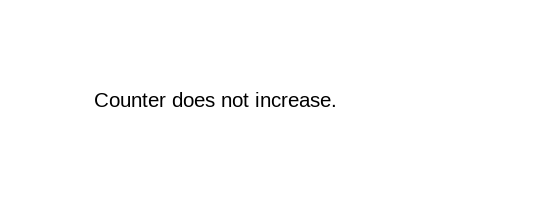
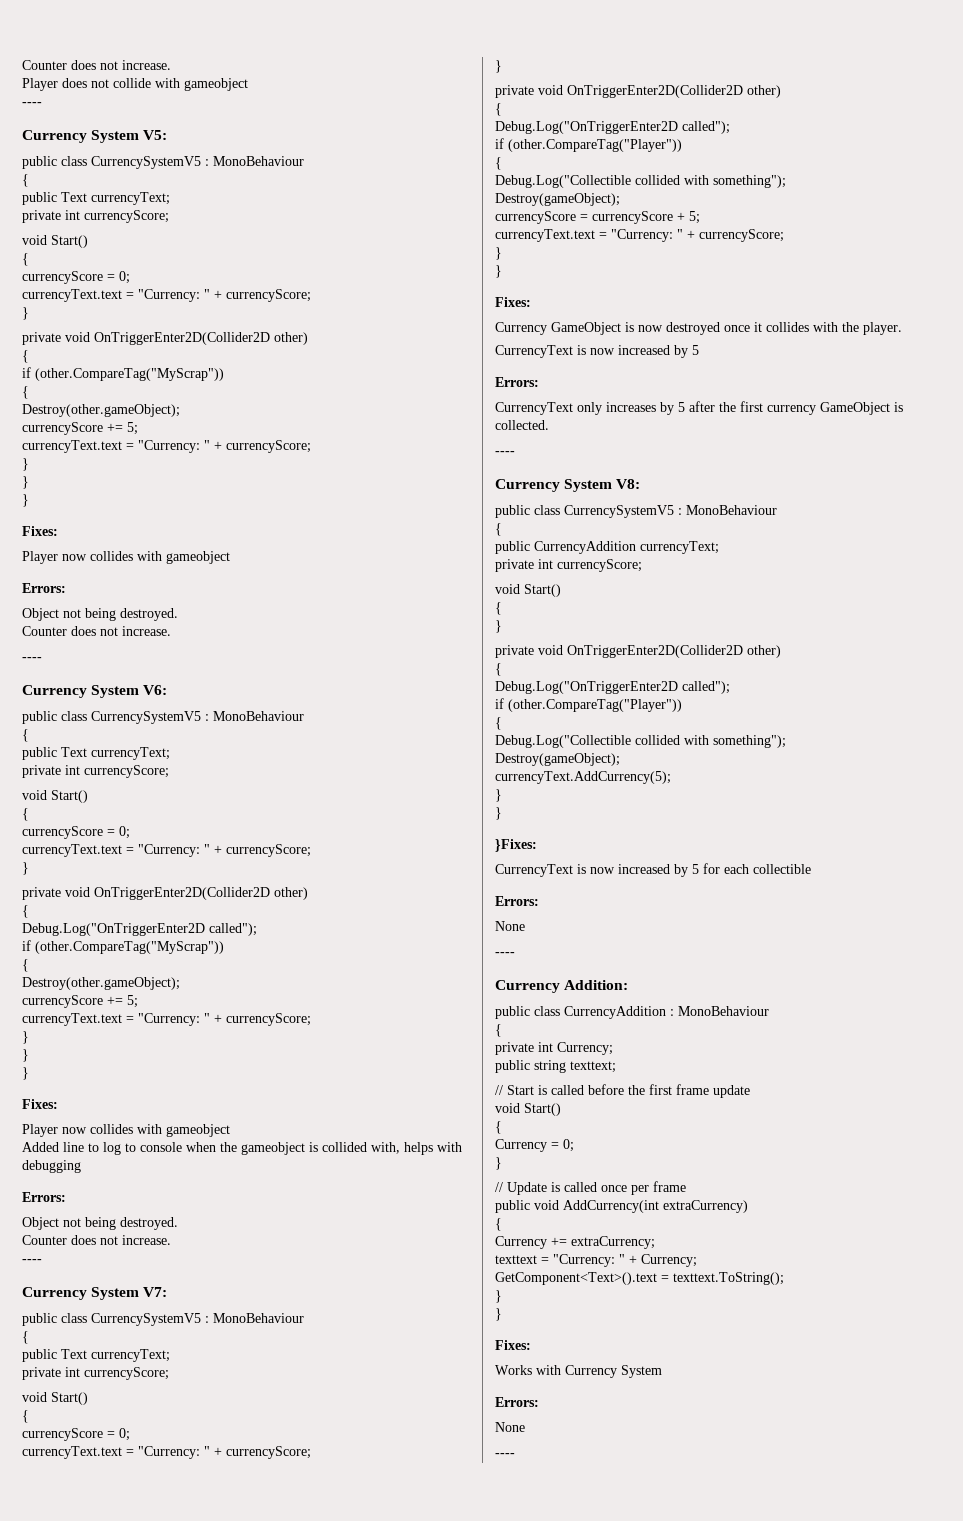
[94,92,337,107] Counter does not increase. -> [22,60,171,70] [22,78,248,91] [22,102,42,106] [22,130,168,143] [22,156,304,169] [22,174,29,187] [22,192,170,205] [22,210,169,223] [22,235,88,248] [22,253,29,266] [22,271,130,284] [22,289,311,302] [22,307,29,320] [22,332,308,345] [22,350,29,363] [22,367,224,381] [22,386,29,399] [22,404,180,417] [22,422,138,435] [22,440,311,453] [22,458,29,471] [22,476,29,489] [22,494,29,507] [22,526,58,536] [22,551,230,564] [22,583,66,593] [22,608,178,621] [22,626,171,636] [22,657,42,661] [22,685,168,698] [22,711,304,724] [22,729,29,742] [22,747,170,760] [22,765,169,778] [22,790,88,803] [22,808,29,821] [22,826,130,839] [22,844,311,857] [22,862,29,875] [22,887,308,900] [22,905,29,918] [22,923,257,936] [22,940,224,954] [22,959,29,972] [22,977,180,990] [22,995,138,1008] [22,1013,311,1026] [22,1031,29,1044] [22,1049,29,1062] [22,1067,29,1080] [22,1099,58,1109] [22,1124,230,1137] [22,1142,462,1155] [22,1160,81,1173] [22,1192,66,1202] [22,1217,178,1230] [22,1235,171,1245] [22,1259,42,1263] [22,1287,168,1300] [22,1313,304,1326] [22,1331,29,1344] [22,1349,170,1362] [22,1367,169,1380] [22,1392,88,1405] [22,1410,29,1423] [22,1428,130,1441] [22,1446,311,1459] [495,60,502,73] [495,85,781,98] [495,103,502,116] [495,121,730,134] [495,138,682,152] [495,157,502,170] [495,175,786,188] [495,193,620,206] [495,211,700,224] [495,229,784,242] [495,247,502,260] [495,265,502,278] [495,297,531,307] [495,322,902,335] [495,345,699,358] [495,377,539,387] [495,401,903,415] [495,420,549,430] [495,451,515,455] [495,479,641,492] [495,505,777,518] [495,523,502,536] [495,541,719,554] [495,559,642,572] [495,584,561,597] [495,602,502,615] [495,620,502,633] [495,645,781,658] [495,663,502,676] [495,681,730,694] [495,698,682,712] [495,717,502,730] [495,735,786,748] [495,753,620,766] [495,771,671,784] [495,789,502,802] [495,807,502,820] [495,839,537,852] [495,863,811,877] [495,896,539,906] [495,921,525,931] [495,952,515,956] [495,980,629,993] [495,1006,769,1019] [495,1024,502,1037] [495,1042,613,1055] [495,1060,616,1073] [495,1084,750,1098] [495,1103,561,1116] [495,1121,502,1134] [495,1139,574,1152] [495,1157,502,1170] [495,1181,686,1195] [495,1200,748,1213] [495,1218,502,1231] [495,1236,655,1249] [495,1254,697,1267] [495,1272,784,1285] [495,1290,502,1303] [495,1308,502,1321] [495,1340,531,1350] [495,1365,662,1378] [495,1397,539,1407] [495,1422,525,1432] [495,1453,515,1457] Counter does not increase. // Player does not collide with gameobject // ---- // Currency System V5: // public class CurrencySystemV5 : MonoBehaviour // { // public Text currencyText; // private int currencyScore; // void Start() // { // currencyScore = 0; // currencyText.text = "Currency: " + currencyScore; // } // private void OnTriggerEnter2D(Collider2D other) // { // if (other.CompareTag("MyScrap")) // { // Destroy(other.gameObject); // currencyScore += 5; // currencyText.text = "Currency: " + currencyScore; // } // } // } // Fixes: // Player now collides with gameobject // Errors: // Object not being destroyed. // Counter does not increase. // ---- // Currency System V6: // public class CurrencySystemV5 : MonoBehaviour // { // public Text currencyText; // private int currencyScore; // void Start() // { // currencyScore = 0; // currencyText.text = "Currency: " + currencyScore; // } // private void OnTriggerEnter2D(Collider2D other) // { // Debug.Log("OnTriggerEnter2D called"); // if (other.CompareTag("MyScrap")) // { // Destroy(other.gameObject); // currencyScore += 5; // currencyText.text = "Currency: " + currencyScore; // } // } // } // Fixes: // Player now collides with gameobject // Added line to log to console when the gameobject is collided with, helps with debugging // Errors: // Object not being destroyed. // Counter does not increase. // ---- // Currency System V7: // public class CurrencySystemV5 : MonoBehaviour // { // public Text currencyText; // private int currencyScore; // void Start() // { // currencyScore = 0; // currencyText.text = "Currency: " + currencyScore; // } // private void OnTriggerEnter2D(Collider2D other) // { // Debug.Log("OnTriggerEnter2D called"); // if (other.CompareTag("Player")) // { // Debug.Log("Collectible collided with something"); // Destroy(gameObject); // currencyScore = currencyScore + 5; // currencyText.text = "Currency: " + currencyScore; // } // } // Fixes: // Currency GameObject is now destroyed once it collides with the player. // CurrencyText is now increased by 5 // Errors: // CurrencyText only increases by 5 after the first currency GameObject is collected. // ---- // Currency System V8: // public class CurrencySystemV5 : MonoBehaviour // { // public CurrencyAddition currencyText; // private int currencyScore; // void Start() // { // } // private void OnTriggerEnter2D(Collider2D other) // { // Debug.Log("OnTriggerEnter2D called"); // if (other.CompareTag("Player")) // { // Debug.Log("Collectible collided with something"); // Destroy(gameObject); // currencyText.AddCurrency(5); // } // } // }Fixes: // CurrencyText is now increased by 5 for each collectible // Errors: // None // ---- // Currency Addition: // public class CurrencyAddition : MonoBehaviour // { // private int Currency; // public string texttext; // // Start is called before the first frame update // void Start() // { // Currency = 0; // } // // Update is called once per frame // public void AddCurrency(int extraCurrency) // { // Currency += extraCurrency; // texttext = "Currency: " + Currency; // GetComponent<Text>().text = texttext.ToString(); // } // } // Fixes: // Works with Currency System // Errors: // None // ----

